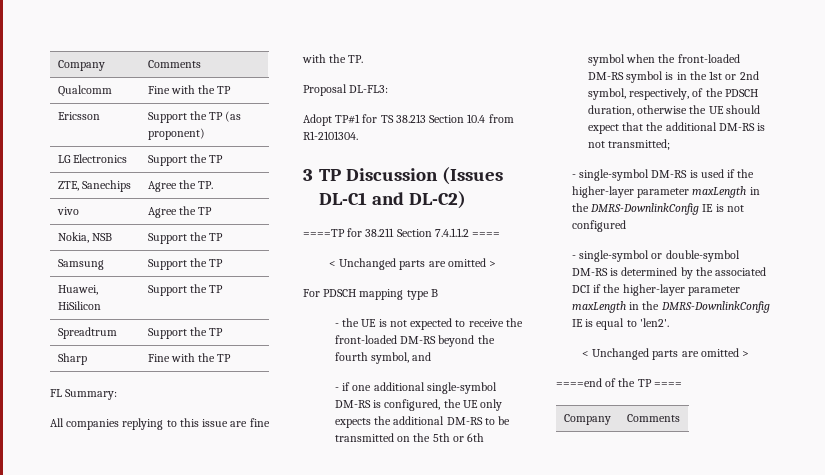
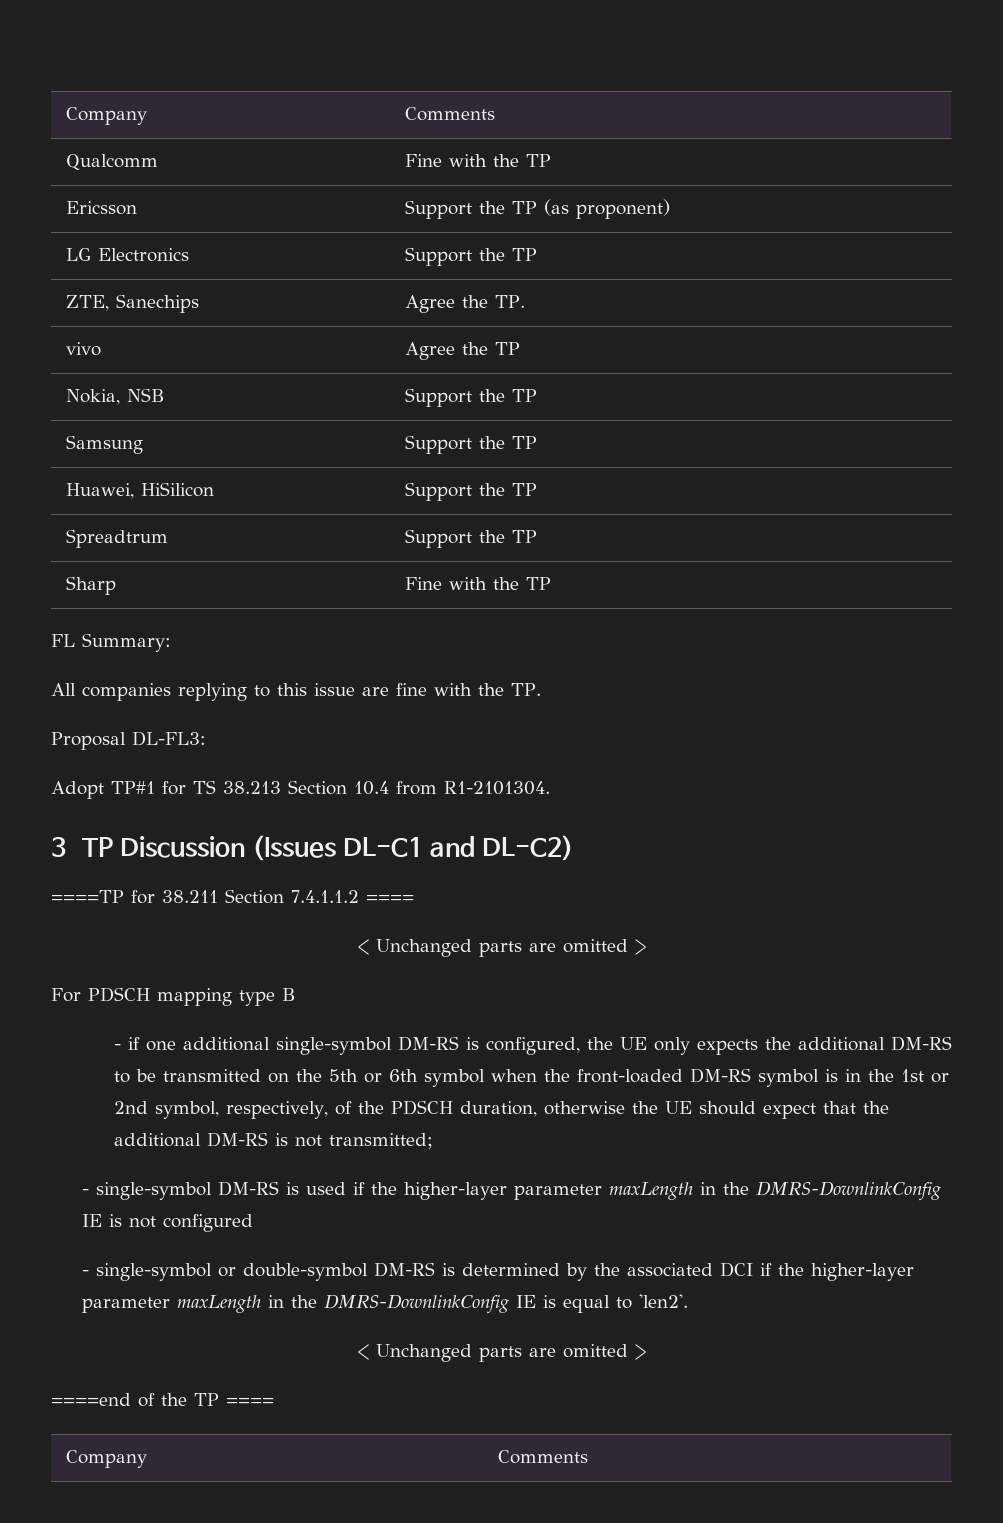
[334,318,523,330] [334,335,495,347] [334,352,432,364] // - the UE is not expected to receive the front-loaded DM-RS beyond the fourth symbol, and -> (296, 994) none

